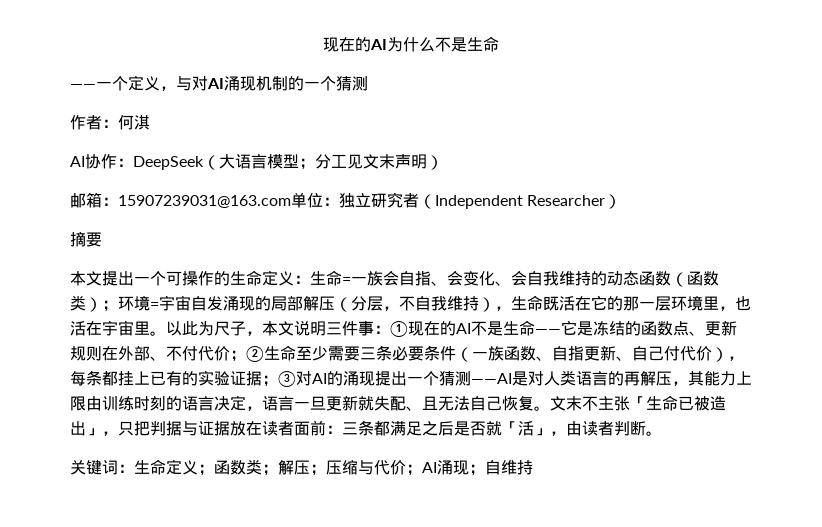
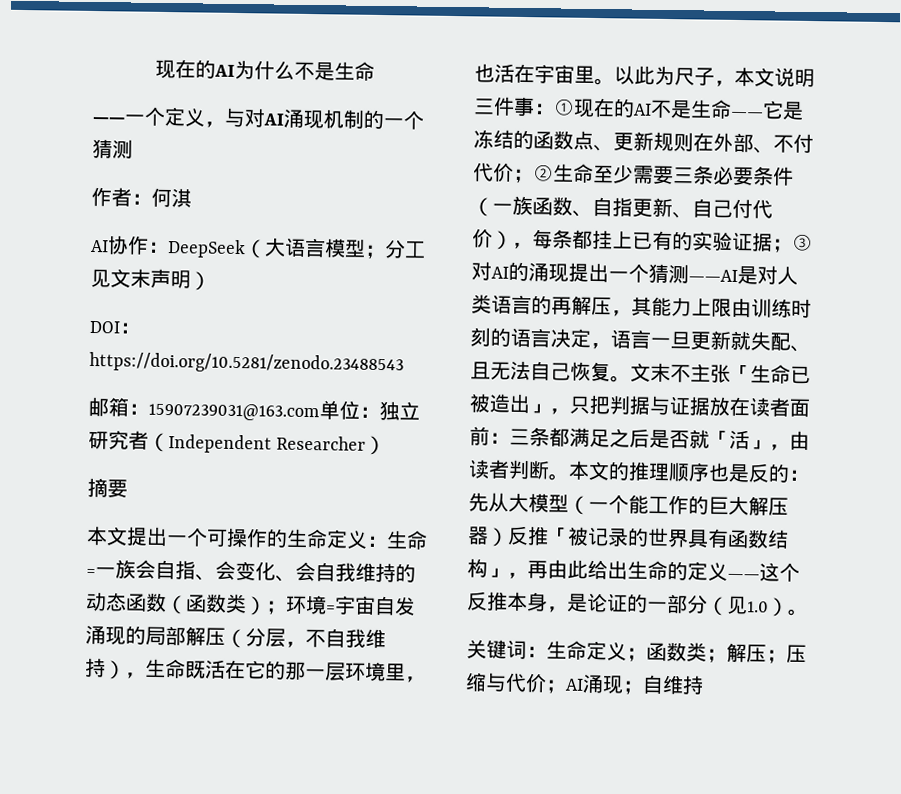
(443, 162) none -> [89,320,141,334] [89,351,404,375] // DOI：https://doi.org/10.5281/zenodo.23488543
(662, 433) none -> [568,460,810,483] [468,492,789,516] [467,525,789,549] [467,558,800,582] [467,591,809,617] 本文的推理顺序也是反的：先从大模型（一个能工作的巨大解压器）反推「被记录的世界具有函数结构」，再由此给出生命的定义——这个反推本身，是论证的一部分（见1.0）。

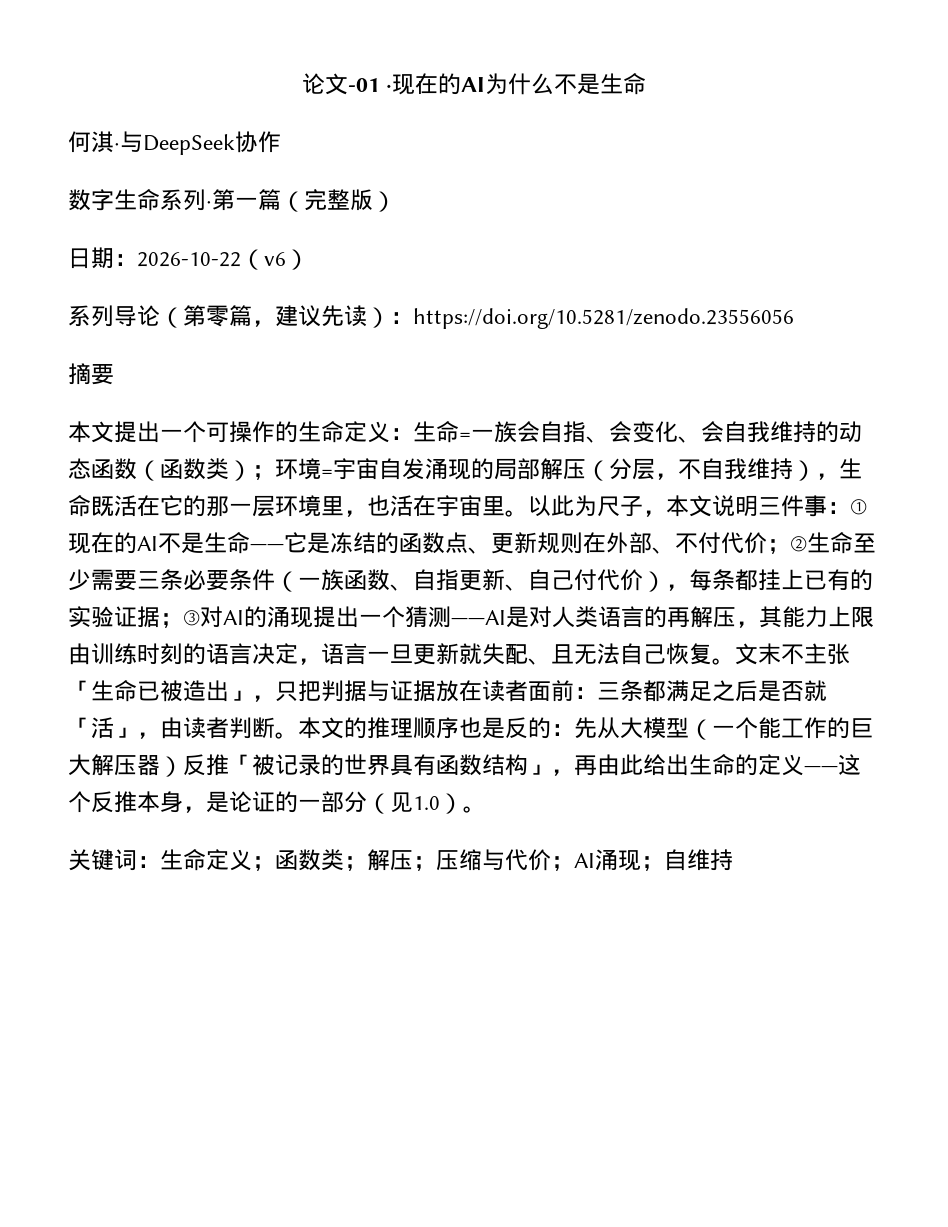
(154, 69) none -> [301,73,393,95] 论文-01 ·
[92,106,424,130] [92,138,133,159] [91,186,152,207] ——一个定义，与对AI涌现机制的一个猜测 // 作者： -> (647, 84) none
[90,239,109,253] // AI -> [114,131,235,155] ·与DeepSeek
[147,237,426,260] [90,268,211,291] [89,320,141,334] [89,351,404,375] [88,396,420,422] [88,430,387,456] ：DeepSeek（大语言模型；分工见文末声明） // DOI：https://doi.org/10.5281/zenodo.23488543 // 邮箱：15907239031@163.com单位：独立研究者（Independent Researcher） -> [68,189,396,212] [68,247,309,270] [68,305,794,329] // 数字生命系列·第一篇（完整版） // 日期：2026-10-22（v6） // 系列导论（第零篇，建议先读）：https://doi.org/10.5281/zenodo.23556056

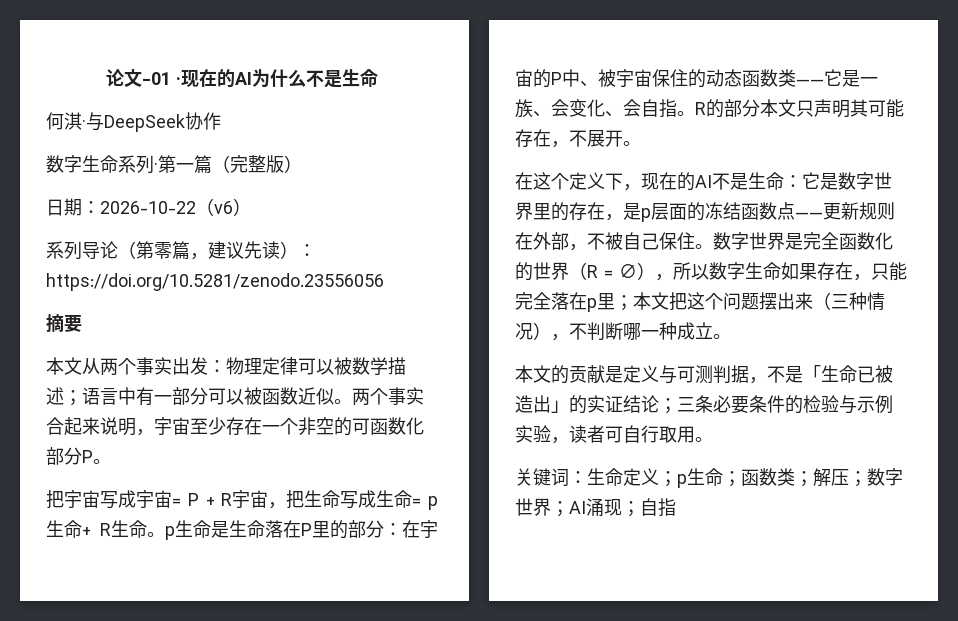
[114,421,862,443] [68,458,862,481] [68,495,867,517] 提出一个可操作的生命定义：生命=一族会自指、会变化、会自我维持的动态函数（函数类）；环境=宇宙自发涌现的局部解压（分层，不自我维持），生命既活在它的那一层环境里，也活在宇宙里。以此为尺子，本文说明三件事：① -> [82,357,406,375] [46,387,424,406] [46,417,424,436] [46,447,111,465] [46,490,438,510] [46,520,438,540] [515,69,878,88] [515,99,904,118] [515,129,641,148] [515,172,641,191] 从两个事实出发：物理定律可以被数学描述；语言中有一部分可以被函数近似。两个事实合起来说明，宇宙至少存在一个非空的可函数化部分P。 // 把宇宙写成宇宙= P + R宇宙，把生命写成生命= p生命+ R生命。p生命是生命落在P里的部分：在宇宙的P中、被宇宙保住的动态函数类——它是一族、会变化、会自指。R的部分本文只声明其可能存在，不展开。 // 在这个定义下，
[250,532,876,554] [68,569,873,592] [68,606,874,628] [68,643,850,665] [68,680,827,702] [68,717,873,740] [68,754,861,777] [68,791,463,814] ——它是冻结的函数点、更新规则在外部、不付代价；②生命至少需要三条必要条件（一族函数、自指更新、自己付代价），每条都挂上已有的实验证据；③对AI的涌现提出一个猜测——AI是对人类语言的再解压，其能力上限由训练时刻的语言决定，语言一旦更新就失配、且无法自己恢复。文末不主张「生命已被造出」，只把判据与证据放在读者面前：三条都满足之后是否就「活」，由读者判断。本文的推理顺序也是反的：先从大模型（一个能工作的巨大解压器）反推「被记录的世界具有函数结构」，再由此给出生命的定义——这个反推本身，是论证的一部分（见1.0） -> [784,172,892,190] [515,202,895,222] [515,232,893,251] [515,262,907,281] [515,292,885,312] [515,322,731,341] [515,365,893,384] [515,395,893,414] [515,425,695,444] ：它是数字世界里的存在，是p层面的冻结函数点——更新规则在外部，不被自己保住。数字世界是完全函数化的世界（R = ∅），所以数字生命如果存在，只能完全落在p里；本文把这个问题摆出来（三种情况），不判断哪一种成立。 // 本文的贡献是定义与可测判据，不是「生命已被造出」的实证结论；三条必要条件的检验与示例实验，读者可自行取用
(275, 863) none -> [677,468,741,488] p生命；
[436,849,551,871] 压缩与代价 -> [867,468,903,486] [515,498,551,516] 数字世界
[687,849,733,871] 维持 -> [658,498,676,517] 指

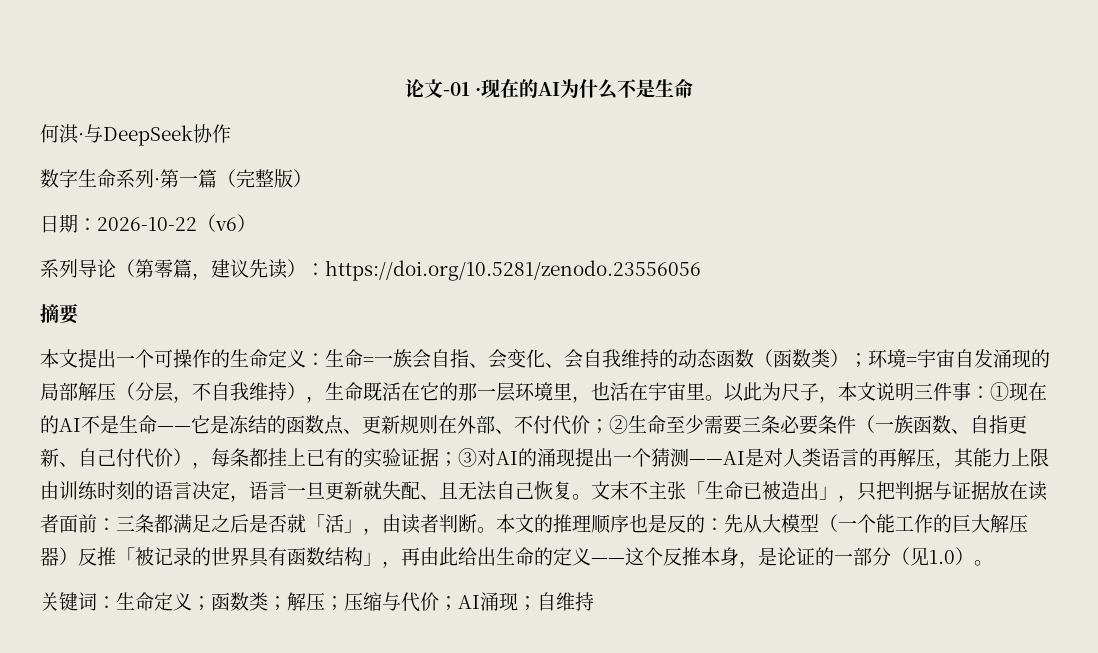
[82,357,406,375] [46,387,424,406] [46,417,424,436] [46,447,111,465] [46,490,438,510] [46,520,438,540] [515,69,878,88] [515,99,904,118] [515,129,641,148] [515,172,641,191] 从两个事实出发：物理定律可以被数学描述；语言中有一部分可以被函数近似。两个事实合起来说明，宇宙至少存在一个非空的可函数化部分P。 // 把宇宙写成宇宙= P + R宇宙，把生命写成生命= p生命+ R生命。p生命是生命落在P里的部分：在宇宙的P中、被宇宙保住的动态函数类——它是一族、会变化、会自指。R的部分本文只声明其可能存在，不展开。 // 在这个定义下， -> [78,349,1050,369] [40,382,1009,403] 提出一个可操作的生命定义：生命=一族会自指、会变化、会自我维持的动态函数（函数类）；环境=宇宙自发涌现的局部解压（分层，不自我维持），生命既活在它的那一层环境里，也活在宇宙里。以此为尺子，本文说明三件事：①
[784,172,892,190] [515,202,895,222] [515,232,893,251] [515,262,907,281] [515,292,885,312] [515,322,731,341] [515,365,893,384] [515,395,893,414] [515,425,695,444] ：它是数字世界里的存在，是p层面的冻结函数点——更新规则在外部，不被自己保住。数字世界是完全函数化的世界（R = ∅），所以数字生命如果存在，只能完全落在p里；本文把这个问题摆出来（三种情况），不判断哪一种成立。 // 本文的贡献是定义与可测判据，不是「生命已被造出」的实证结论；三条必要条件的检验与示例实验，读者可自行取用 -> [157,415,1027,435] [40,448,1049,469] [40,481,1047,502] [40,514,1028,535] [40,547,974,568] ——它是冻结的函数点、更新规则在外部、不付代价；②生命至少需要三条必要条件（一族函数、自指更新、自己付代价），每条都挂上已有的实验证据；③对AI的涌现提出一个猜测——AI是对人类语言的再解压，其能力上限由训练时刻的语言决定，语言一旦更新就失配、且无法自己恢复。文末不主张「生命已被造出」，只把判据与证据放在读者面前：三条都满足之后是否就「活」，由读者判断。本文的推理顺序也是反的：先从大模型（一个能工作的巨大解压器）反推「被记录的世界具有函数结构」，再由此给出生命的定义——这个反推本身，是论证的一部分（见1.0）
[677,468,741,488] p生命； -> (211, 603) none
[867,468,903,486] [515,498,551,516] 数字世界 -> [344,592,439,612] 压缩与代价
[658,498,676,517] 指 -> [556,592,594,611] 维持

